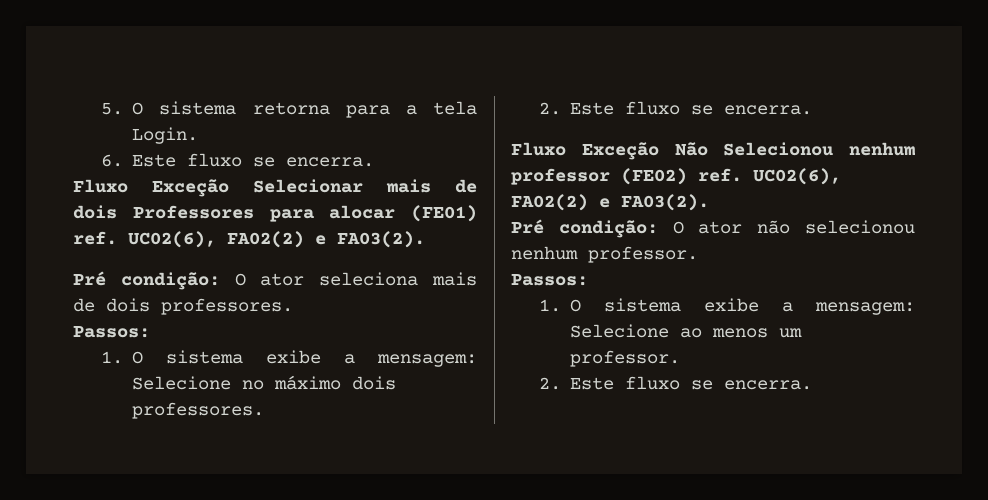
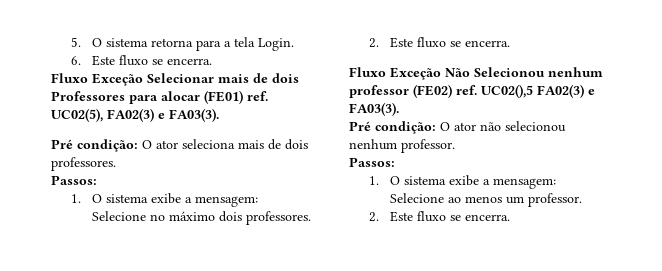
[128,231,425,248] UC02(6), FA02(2) e FA03(2). -> [51,108,219,122] UC02(5), FA02(3) e FA03(3).
[753,168,841,185] [511,194,709,211] UC02(6), FA02(2) e FA03(2). -> [481,84,595,98] [349,102,399,116] UC02(),5 FA02(3) e FA03(3).

